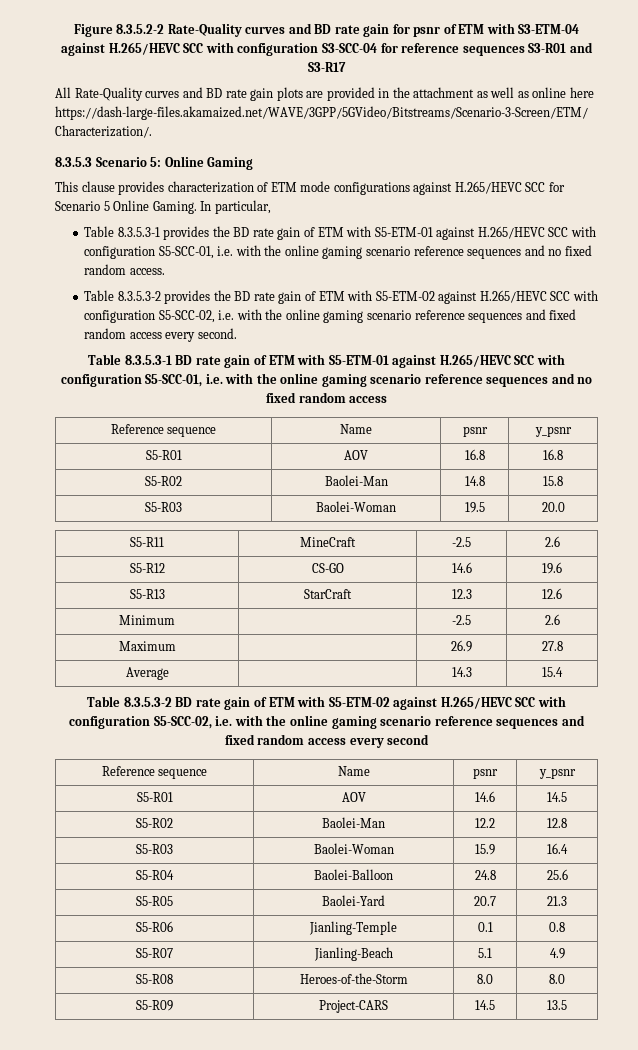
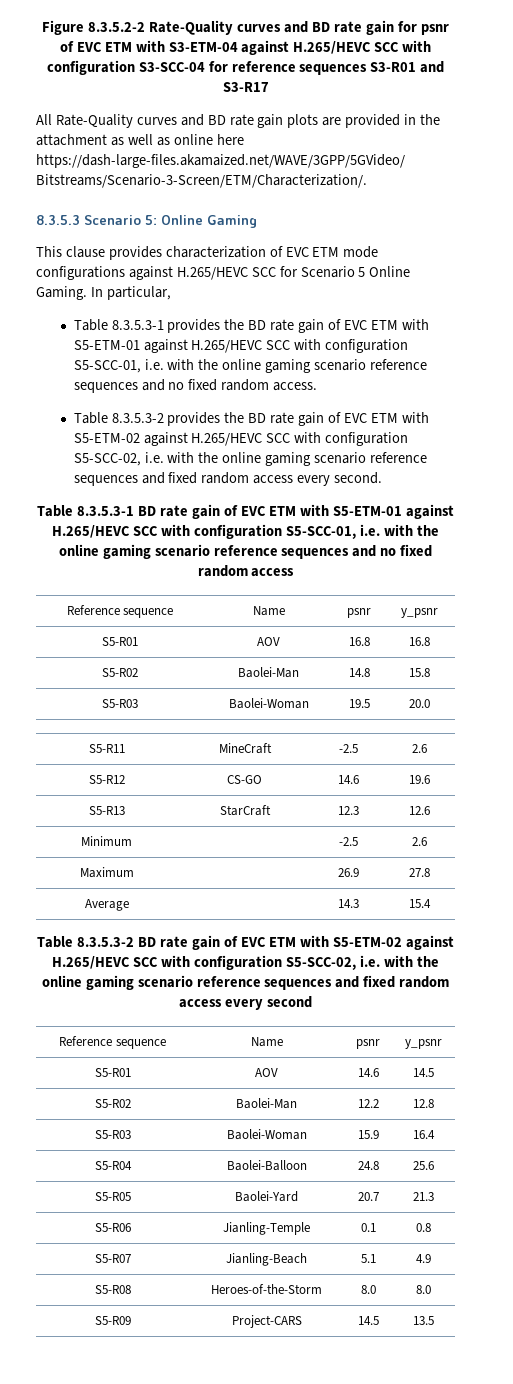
(457, 29) none -> [76,42,102,52] EVC
(269, 187) none -> [285,247,309,257] EVC
(315, 232) none -> [343,320,367,330] EVC
(316, 296) none -> [343,413,367,423] EVC
(267, 360) none -> [240,506,266,516] EVC
(267, 702) none -> [240,937,266,947] EVC

